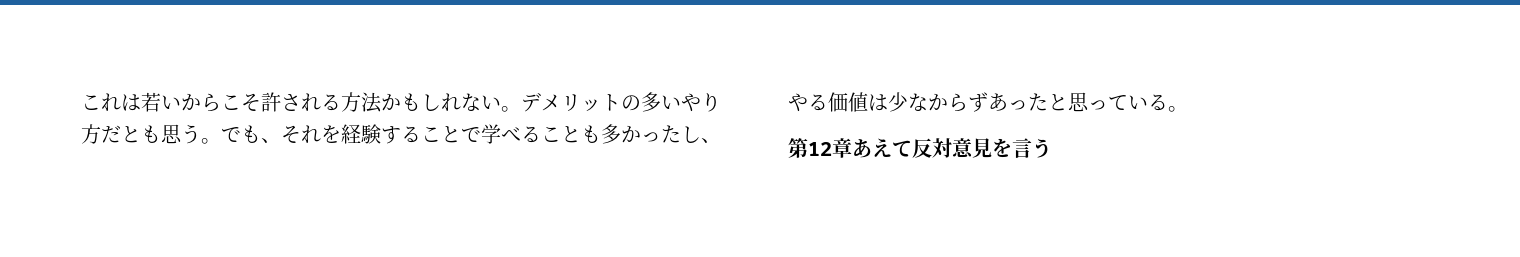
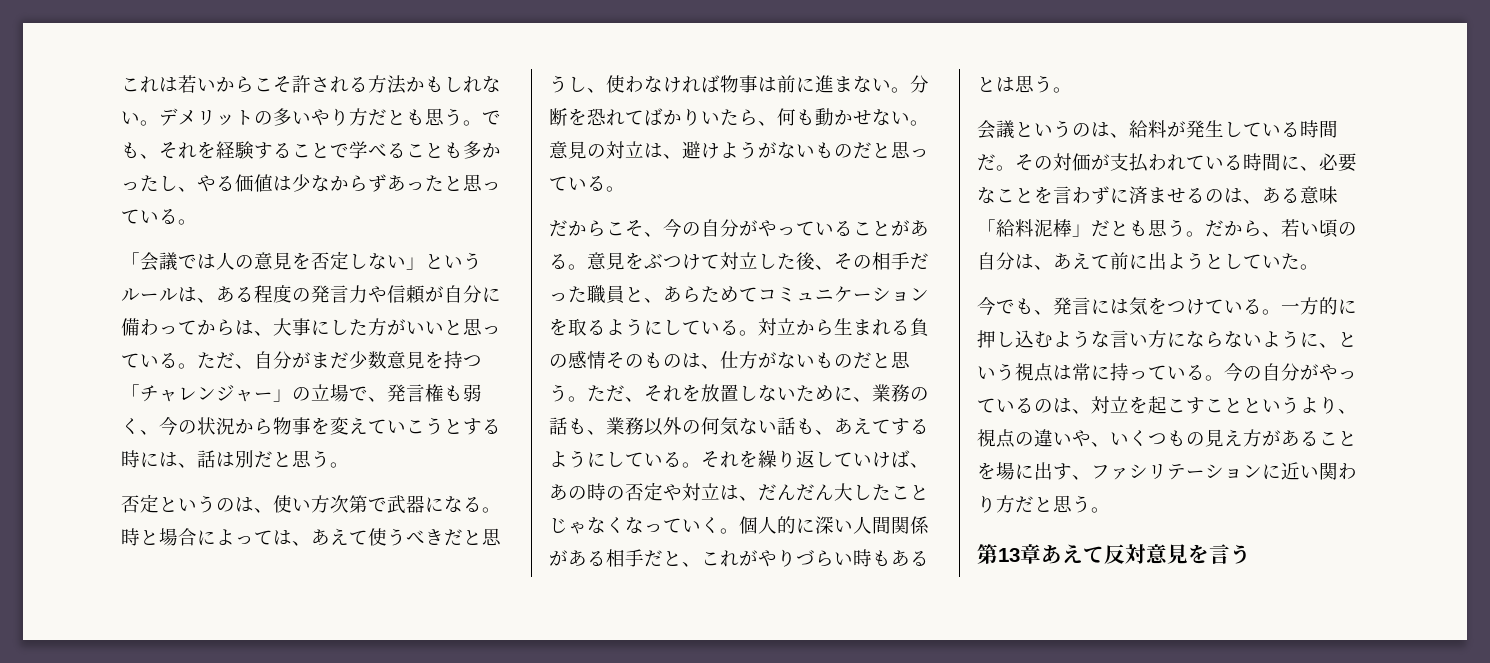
[788,138,832,158] 第12 -> [121,251,482,271] [121,285,501,304] [121,318,501,336] [121,351,482,369] [121,384,482,402] [121,417,501,436] [121,450,349,468] [121,494,501,514] [121,528,501,546] [549,75,929,93] [549,108,929,126] [549,141,929,159] [549,176,625,192] [549,219,929,238] [549,252,929,270] [549,285,929,304] [549,318,930,337] [549,351,910,369] [549,384,929,402] [549,417,929,436] [549,450,929,468] [549,482,929,501] [549,516,929,534] [549,549,929,567] [977,75,1072,93] [977,120,1338,139] [977,153,1357,172] [977,186,1338,204] [977,219,1357,238] [977,252,1319,270] [977,297,1357,316] [977,330,1357,348] [977,363,1357,382] [977,396,1357,414] [977,429,1357,448] [977,462,1357,480] [977,495,1110,513] [977,544,1020,564] 「会議では人の意見を否定しない」というルールは、ある程度の発言力や信頼が自分に備わってからは、大事にした方がいいと思っている。ただ、自分がまだ少数意見を持つ「チャレンジャー」の立場で、発言権も弱く、今の状況から物事を変えていこうとする時には、話は別だと思う。 // 否定というのは、使い方次第で武器になる。時と場合によっては、あえて使うべきだと思うし、使わなければ物事は前に進まない。分断を恐れてばかりいたら、何も動かせない。意見の対立は、避けようがないものだと思っている。 // だからこそ、今の自分がやっていることがある。意見をぶつけて対立した後、その相手だった職員と、あらためてコミュニケーションを取るようにしている。対立から生まれる負の感情そのものは、仕方がないものだと思う。ただ、それを放置しないために、業務の話も、業務以外の何気ない話も、あえてするようにしている。それを繰り返していけば、あの時の否定や対立は、だんだん大したことじゃなくなっていく。個人的に深い人間関係がある相手だと、これがやりづらい時もあるとは思う。 // 会議というのは、給料が発生している時間だ。その対価が支払われている時間に、必要なことを言わずに済ませるのは、ある意味「給料泥棒」だとも思う。だから、若い頃の自分は、あえて前に出ようとしていた。 // 今でも、発言には気をつけている。一方的に押し込むような言い方にならないように、という視点は常に持っている。今の自分がやっているのは、対立を起こすことというより、視点の違いや、いくつもの見え方があることを場に出す、ファシリテーションに近い関わり方だと思う。 // 第13

